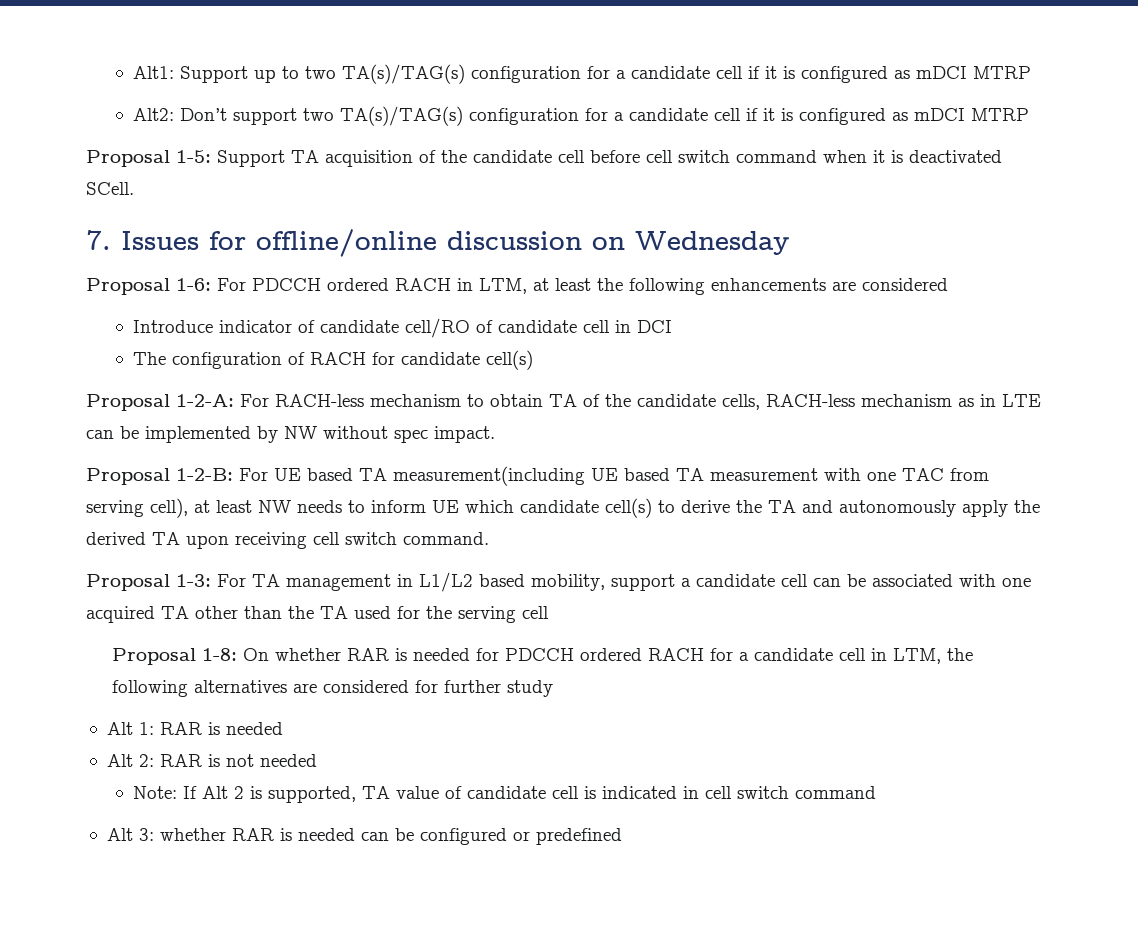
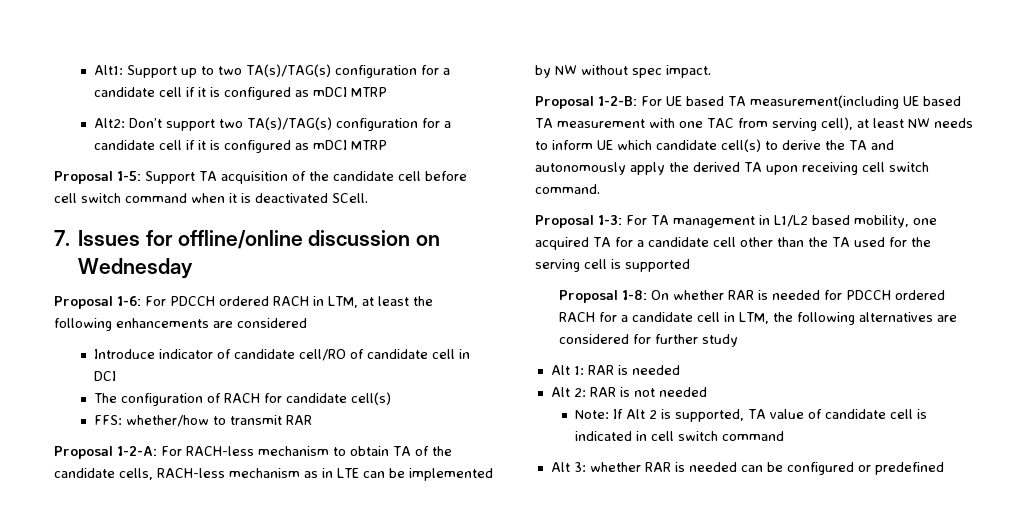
(534, 360) none -> [94,415,313,427] // FFS: whether/how to transmit RAR
[611,574,1031,591] [86,606,189,623] support a candidate cell can be associated with one acquired TA -> [913,218,937,225] [535,237,736,250] one acquired TA for a candidate cell
(549, 612) none -> [611,259,690,272] is supported

